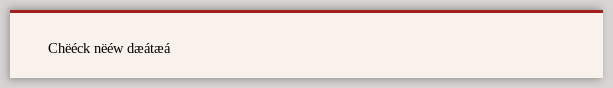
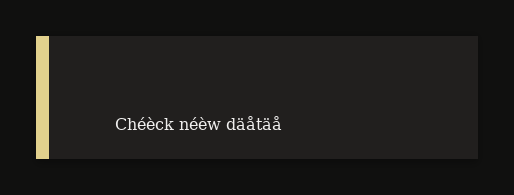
[48,43,171,53] Chëéck nëéw dæátæá -> [115,116,282,130] Chéèck néèw däåtäå

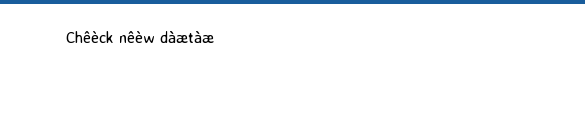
[115,116,282,130] Chéèck néèw däåtäå -> [66,31,214,43] Chêèck nêèw dàætàæ

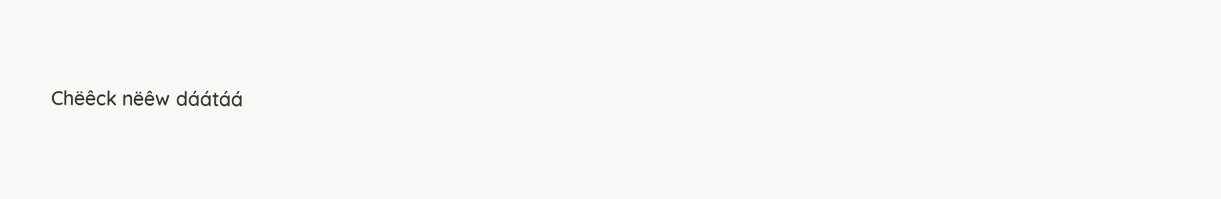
[66,31,214,43] Chêèck nêèw dàætàæ -> [50,89,244,107] Chëêck nëêw dáátáá

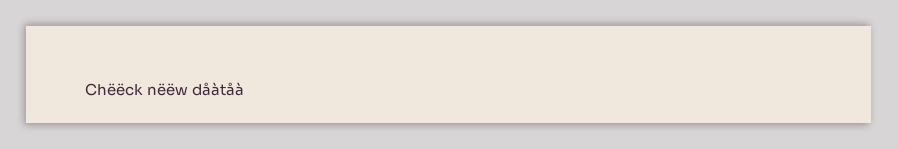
[50,89,244,107] Chëêck nëêw dáátáá -> [85,82,245,96] Chëëck nëëw dåàtåà

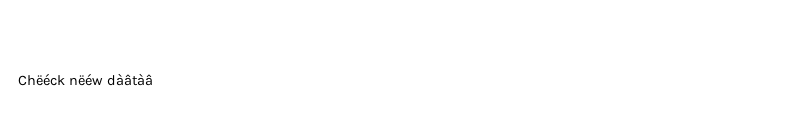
[85,82,245,96] Chëëck nëëw dåàtåà -> [18,73,153,86] Chëéck nëéw dàâtàâ

